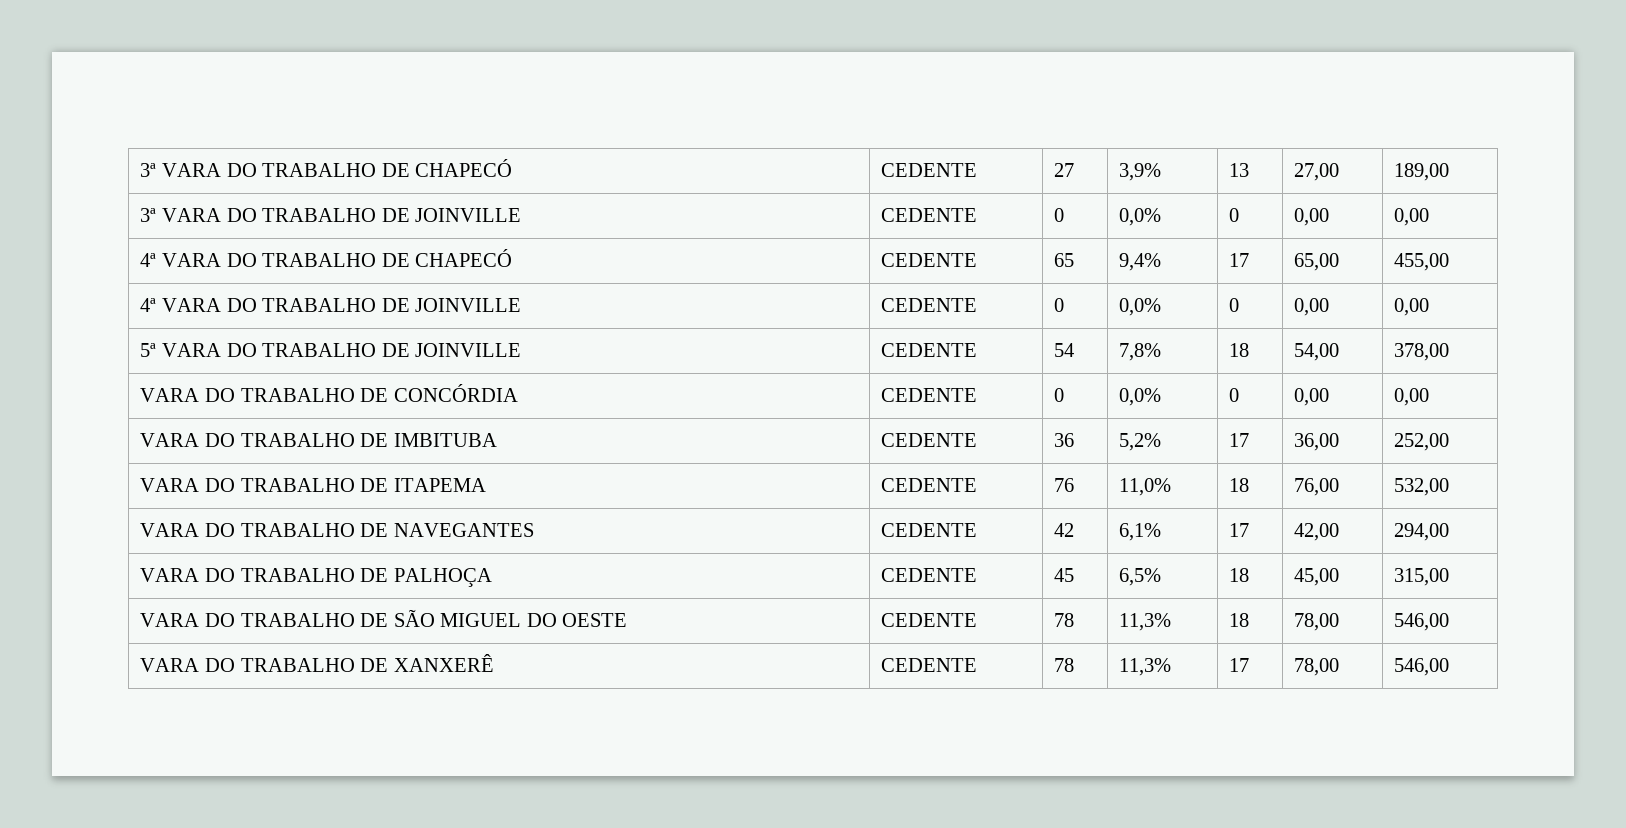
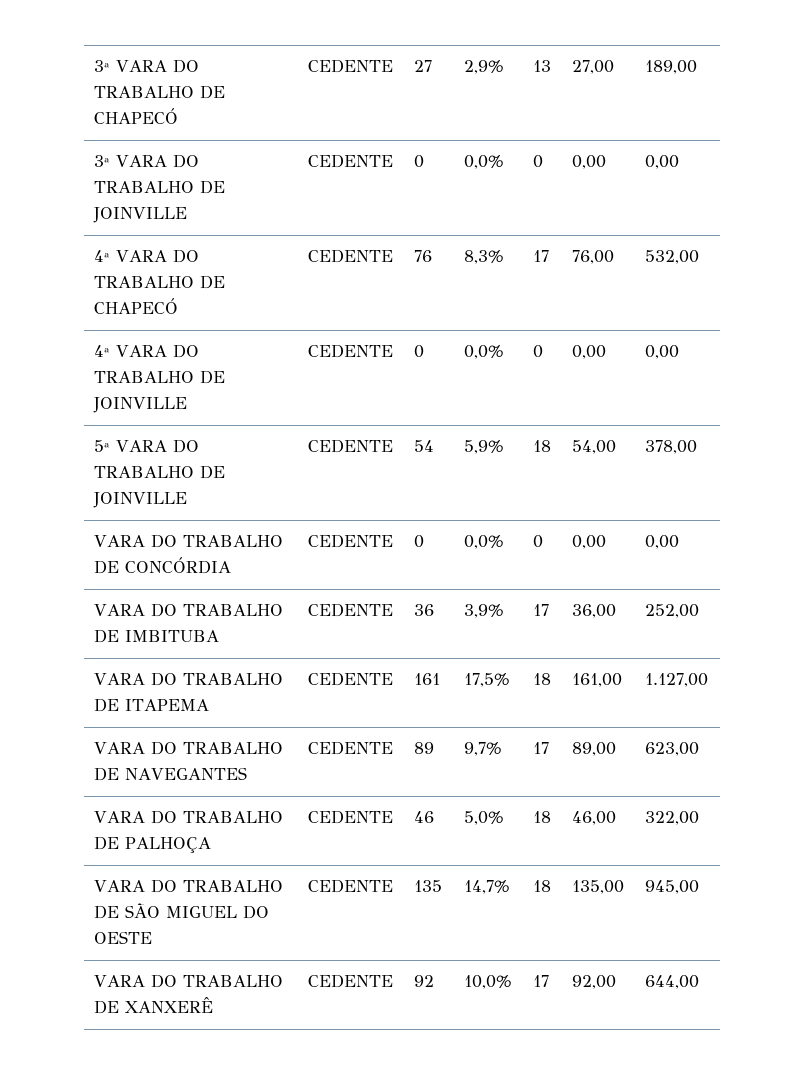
[1119,163,1162,181] 3,9% -> [464,60,505,74] 2,9%
[1054,253,1075,267] [1119,253,1162,271] [1229,253,1250,267] [1294,253,1340,271] [1394,253,1450,271] 65 | 9,4% | 17 | 65,00 | 455,00 -> [414,250,433,262] [464,250,505,264] [533,250,550,262] [572,250,615,264] [645,250,700,264] 76 | 8,3% | 17 | 76,00 | 532,00
[1119,343,1162,361] 7,8% -> [464,440,505,454] 5,9%
[1119,433,1162,451] 5,2% -> [464,604,505,618] 3,9%
[1054,478,1075,492] [1119,478,1172,496] [1229,478,1250,492] [1294,478,1340,496] [1394,478,1450,496] 76 | 11,0% | 18 | 76,00 | 532,00 -> [414,673,441,685] [464,673,511,687] [533,673,552,685] [572,673,623,687] [645,673,709,687] 161 | 17,5% | 18 | 161,00 | 1.127,00
[1054,523,1075,537] [1119,523,1162,541] [1229,523,1250,537] [1294,523,1340,541] [1394,523,1450,541] 42 | 6,1% | 17 | 42,00 | 294,00 -> [414,742,435,754] [464,742,503,756] [533,742,550,754] [572,742,617,756] [645,742,700,756] 89 | 9,7% | 17 | 89,00 | 623,00
[1054,568,1075,582] [1119,568,1162,586] [1229,568,1250,582] [1294,568,1340,586] [1394,568,1450,586] 45 | 6,5% | 18 | 45,00 | 315,00 -> [414,811,435,823] [464,811,505,825] [533,811,552,823] [572,811,617,825] [645,811,700,825] 46 | 5,0% | 18 | 46,00 | 322,00
[1054,613,1075,627] [1119,613,1172,631] [1229,613,1250,627] [1294,613,1340,631] [1394,613,1450,631] 78 | 11,3% | 18 | 78,00 | 546,00 -> [414,880,443,892] [464,880,511,894] [533,880,552,892] [572,880,625,894] [645,880,700,894] 135 | 14,7% | 18 | 135,00 | 945,00
[1054,658,1075,672] [1119,658,1172,676] [1229,658,1250,672] [1294,658,1340,676] [1394,658,1450,676] 78 | 11,3% | 17 | 78,00 | 546,00 -> [414,975,435,987] [464,975,513,989] [533,975,550,987] [572,975,617,989] [645,975,700,989] 92 | 10,0% | 17 | 92,00 | 644,00

